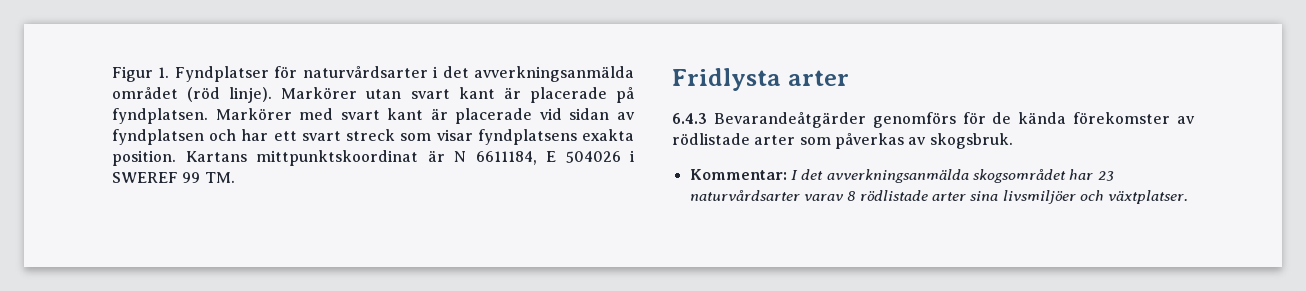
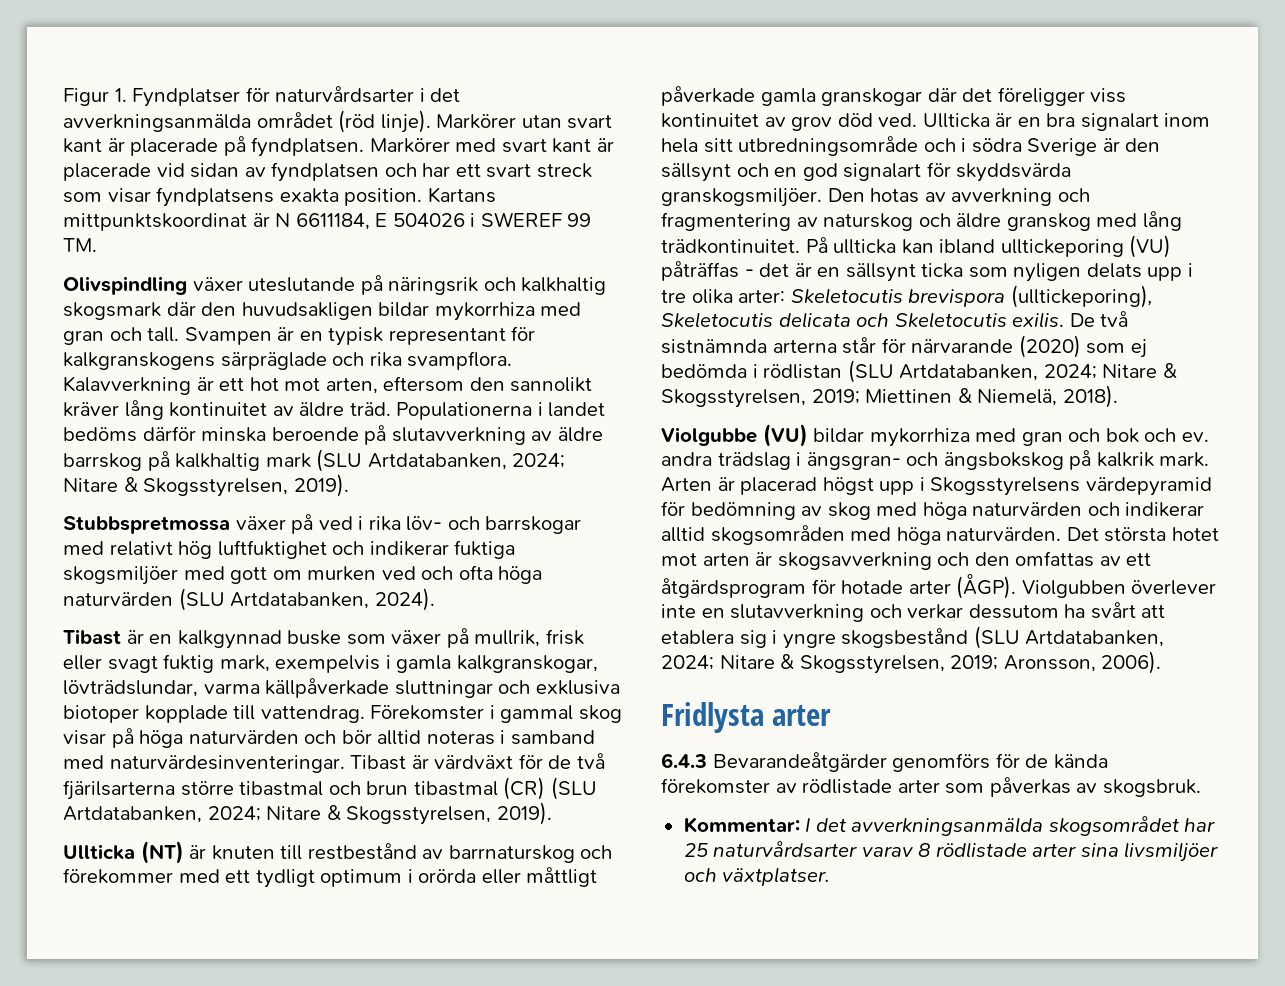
(235, 177) none -> [63,275,607,295] [63,302,582,321] [63,326,536,346] [63,351,513,370] [63,376,593,395] [63,400,606,420] [63,425,603,445] [63,449,566,472] [63,474,349,497] [63,514,582,534] [63,540,516,559] [63,565,543,585] [63,588,435,611] [63,628,584,649] [63,654,598,673] [63,678,620,698] [63,705,622,723] [63,728,595,748] [63,753,605,773] [63,777,597,800] [63,802,552,825] [63,841,613,864] [63,867,598,888] [661,86,1127,106] [661,113,1211,131] [661,136,1161,156] [661,162,1072,182] [661,188,1090,207] [661,211,1182,231] [661,235,1172,258] [661,261,1193,282] [661,285,1153,308] [661,311,1129,328] [661,335,1147,358] [661,360,1177,383] [661,385,1118,408] [661,424,1209,447] [661,450,1210,470] [661,477,1212,496] [661,501,1205,520] [661,525,1219,545] [661,551,1152,570] [661,574,1217,599] [661,602,1166,622] [661,626,1165,649] [661,651,1162,674] // Olivspindling växer uteslutande på näringsrik och kalkhaltig skogsmark där den huvudsakligen bildar mykorrhiza med gran och tall. Svampen är en typisk representant för kalkgranskogens särpräglade och rika svampflora. Kalavverkning är ett hot mot arten, eftersom den sannolikt kräver lång kontinuitet av äldre träd. Populationerna i landet bedöms därför minska beroende på slutavverkning av äldre barrskog på kalkhaltig mark (SLU Artdatabanken, 2024; Nitare & Skogsstyrelsen, 2019). // Stubbspretmossa växer på ved i rika löv- och barrskogar med relativt hög luftfuktighet och indikerar fuktiga skogsmiljöer med gott om murken ved och ofta höga naturvärden (SLU Artdatabanken, 2024). // Tibast är en kalkgynnad buske som växer på mullrik, frisk eller svagt fuktig mark, exempelvis i gamla kalkgranskogar, lövträdslundar, varma källpåverkade sluttningar och exklusiva biotoper kopplade till vattendrag. Förekomster i gammal skog visar på höga naturvärden och bör alltid noteras i samband med naturvärdesinventeringar. Tibast är värdväxt för de två fjärilsarterna större tibastmal och brun tibastmal (CR) (SLU Artdatabanken, 2024; Nitare & Skogsstyrelsen, 2019). // Ullticka (NT) är knuten till restbestånd av barrnaturskog och förekommer med ett tydligt optimum i orörda eller måttligt påverkade gamla granskogar där det föreligger viss kontinuitet av grov död ved. Ullticka är en bra signalart inom hela sitt utbredningsområde och i södra Sverige är den sällsynt och en god signalart för skyddsvärda granskogsmiljöer. Den hotas av avverkning och fragmentering av naturskog och äldre granskog med lång trädkontinuitet. På ullticka kan ibland ulltickeporing (VU) påträffas - det är en sällsynt ticka som nyligen delats upp i tre olika arter: Skeletocutis brevispora (ulltickeporing), Skeletocutis delicata och Skeletocutis exilis. De två sistnämnda arterna står för närvarande (2020) som ej bedömda i rödlistan (SLU Artdatabanken, 2024; Nitare & Skogsstyrelsen, 2019; Miettinen & Niemelä, 2018). // Violgubbe (VU) bildar mykorrhiza med gran och bok och ev. andra trädslag i ängsgran- och ängsbokskog på kalkrik mark. Arten är placerad högst upp i Skogsstyrelsens värdepyramid för bedömning av skog med höga naturvärden och indikerar alltid skogsområden med höga naturvärden. Det största hotet mot arten är skogsavverkning och den omfattas av ett åtgärdsprogram för hotade arter (ÅGP). Violgubben överlever inte en slutavverkning och verkar dessutom ha svårt att etablera sig i yngre skogsbestånd (SLU Artdatabanken, 2024; Nitare & Skogsstyrelsen, 2019; Aronsson, 2006).
[1097,171,1114,181] 23 -> [683,843,708,857] 25

